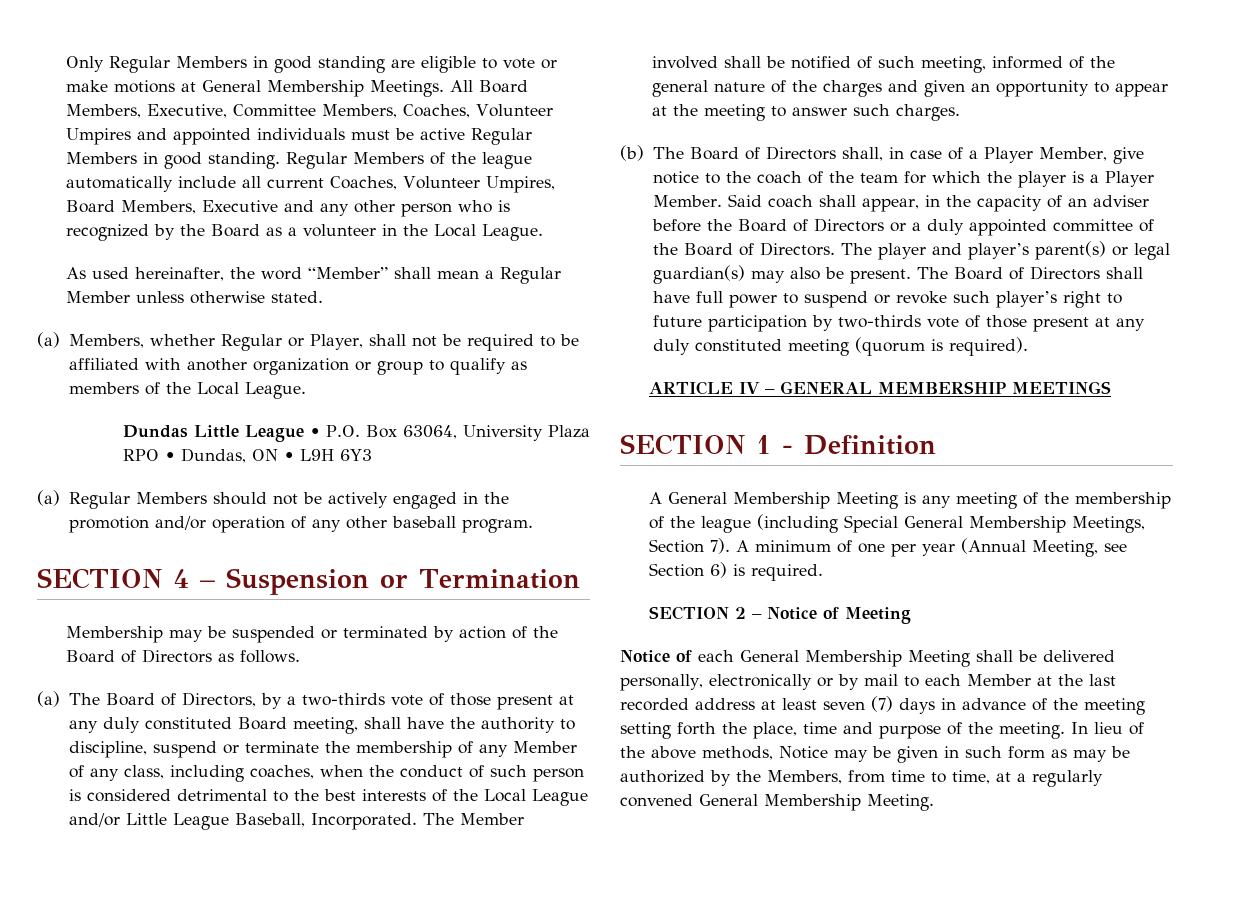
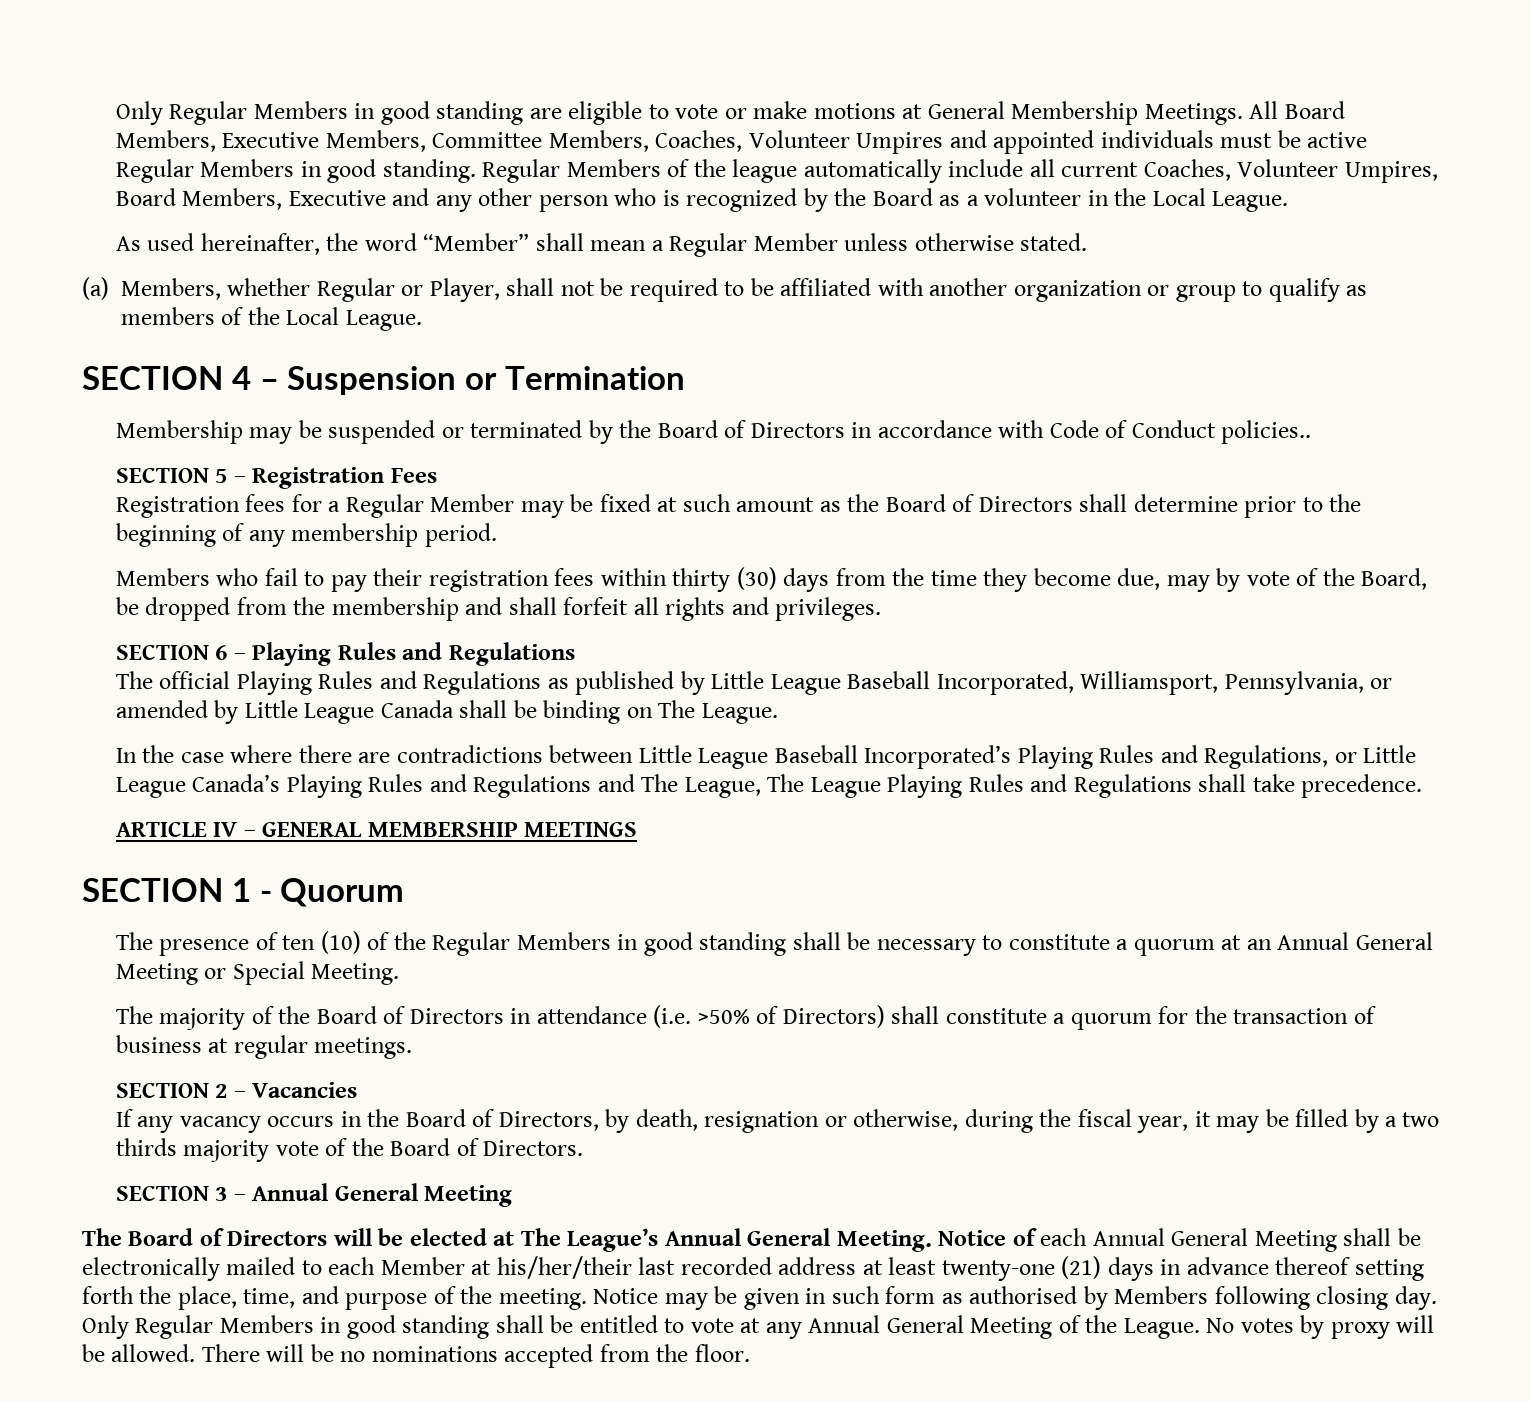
[146,104,227,118] Executive, -> [222,130,426,152] Executive Members,
[122,425,590,442] [122,448,372,463] [37,490,509,509] [68,516,533,533] // Dundas Little League • P.O. Box 63064, University Plaza RPO • Dundas, ON • L9H 6Y3 // (a) Regular Members should not be actively engaged in the promotion and/or operation of any other baseball program. -> (422, 320) none
[458,626,558,639] [65,649,300,663] [37,691,574,710] [68,717,575,734] [68,741,577,758] [68,765,584,782] [68,789,588,806] [68,813,524,830] [651,56,1115,73] [651,80,1168,97] [651,104,960,121] [620,145,1144,164] [652,171,1154,188] [652,194,1149,212] [651,218,1154,236] [652,241,1170,260] [652,265,1143,284] [652,291,1122,308] [652,315,1145,332] [652,337,1028,356] action of the Board of Directors as follows. // (a) The Board of Directors, by a two-thirds vote of those present at any duly constituted Board meeting, shall have the authority to discipline, suspend or terminate the membership of any Member of any class, including coaches, when the conduct of such person is considered detrimental to the best interests of the Local League and/or Little League Baseball, Incorporated. The Member involved shall be notified of such meeting, informed of the general nature of the charges and given an opportunity to appear at the meeting to answer such charges. // (b) The Board of Directors shall, in case of a Player Member, give notice to the coach of the team for which the player is a Player Member. Said coach shall appear, in the capacity of an adviser before the Board of Directors or a duly appointed committee of the Board of Directors. The player and player’s parent(s) or legal guardian(s) may also be present. The Board of Directors shall have full power to suspend or revoke such player’s right to future participation by two-thirds vote of those present at any duly constituted meeting (quorum is required). -> [619,420,1312,444] [115,467,437,489] [115,494,1362,518] [115,523,497,547] [115,567,1427,592] [115,597,882,621] [115,642,575,666] [115,671,1393,695] [115,700,778,724] [115,745,1417,769] [115,774,1423,798] the Board of Directors in accordance with Code of Conduct policies.. // SECTION 5 – Registration Fees // Registration fees for a Regular Member may be fixed at such amount as the Board of Directors shall determine prior to the beginning of any membership period. // Members who fail to pay their registration fees within thirty (30) days from the time they become due, may by vote of the Board, be dropped from the membership and shall forfeit all rights and privileges. // SECTION 6 – Playing Rules and Regulations // The official Playing Rules and Regulations as published by Little League Baseball Incorporated, Williamsport, Pennsylvania, or amended by Little League Canada shall be binding on The League. // In the case where there are contradictions between Little League Baseball Incorporated’s Playing Rules and Regulations, or Little League Canada’s Playing Rules and Regulations and The League, The League Playing Rules and Regulations shall take precedence.
[804,435,936,455] [648,492,1171,509] [648,514,1145,533] [648,538,1127,557] [648,562,823,581] [648,606,911,624] Definition // A General Membership Meeting is any meeting of the membership of the league (including Special General Membership Meetings, Section 7). A minimum of one per year (Annual Meeting, see Section 6) is required. // SECTION 2 – Notice of Meeting // -> [280,878,405,907] [115,931,1433,956] [115,961,400,985] [115,1005,1376,1030] [115,1035,413,1059] [115,1082,358,1098] [115,1109,1440,1133] [115,1138,584,1162] [115,1183,513,1207] [82,1228,932,1252] Quorum // The presence of ten (10) of the Regular Members in good standing shall be necessary to constitute a quorum at an Annual General Meeting or Special Meeting. // The majority of the Board of Directors in attendance (i.e. >50% of Directors) shall constitute a quorum for the transaction of business at regular meetings. // SECTION 2 – Vacancies // If any vacancy occurs in the Board of Directors, by death, resignation or otherwise, during the fiscal year, it may be filled by a two thirds majority vote of the Board of Directors. // SECTION 3 – Annual General Meeting // The Board of Directors will be elected at The League’s Annual General Meeting.
[740,650,902,667] General Membership -> [1092,1228,1249,1246] Annual General
[1043,650,1115,662] [620,674,898,691] delivered personally, electronically or by mail -> [82,1257,296,1281] electronically mailed
[1057,674,1083,686] the -> [496,1256,632,1279] his/her/their
[823,696,893,712] seven (7) -> [941,1256,1102,1281] twenty-one (21)
[1032,698,1145,715] of the meeting -> [1275,1257,1351,1275] thereof
[803,722,837,734] time -> [243,1288,296,1308] time,
[1071,722,1144,735] [620,746,773,760] In lieu of the above methods, -> (587, 1299) none
[1073,746,1130,762] [620,770,1103,787] [620,794,934,811] may be authorized by the Members, from time to time, at a regularly convened General Membership Meeting. -> [969,1286,1437,1310] [82,1315,1435,1339] [82,1344,750,1368] authorised by Members following closing day. Only Regular Members in good standing shall be entitled to vote at any Annual General Meeting of the League. No votes by proxy will be allowed. There will be no nominations accepted from the floor.

